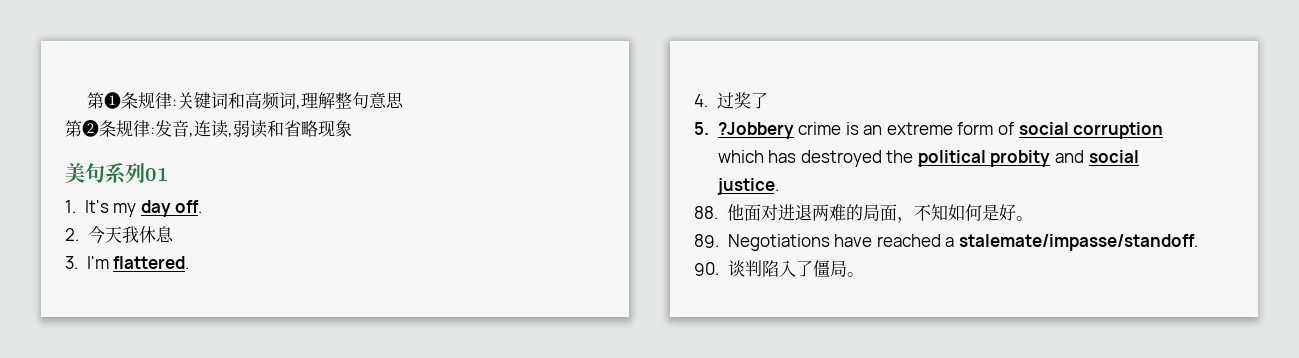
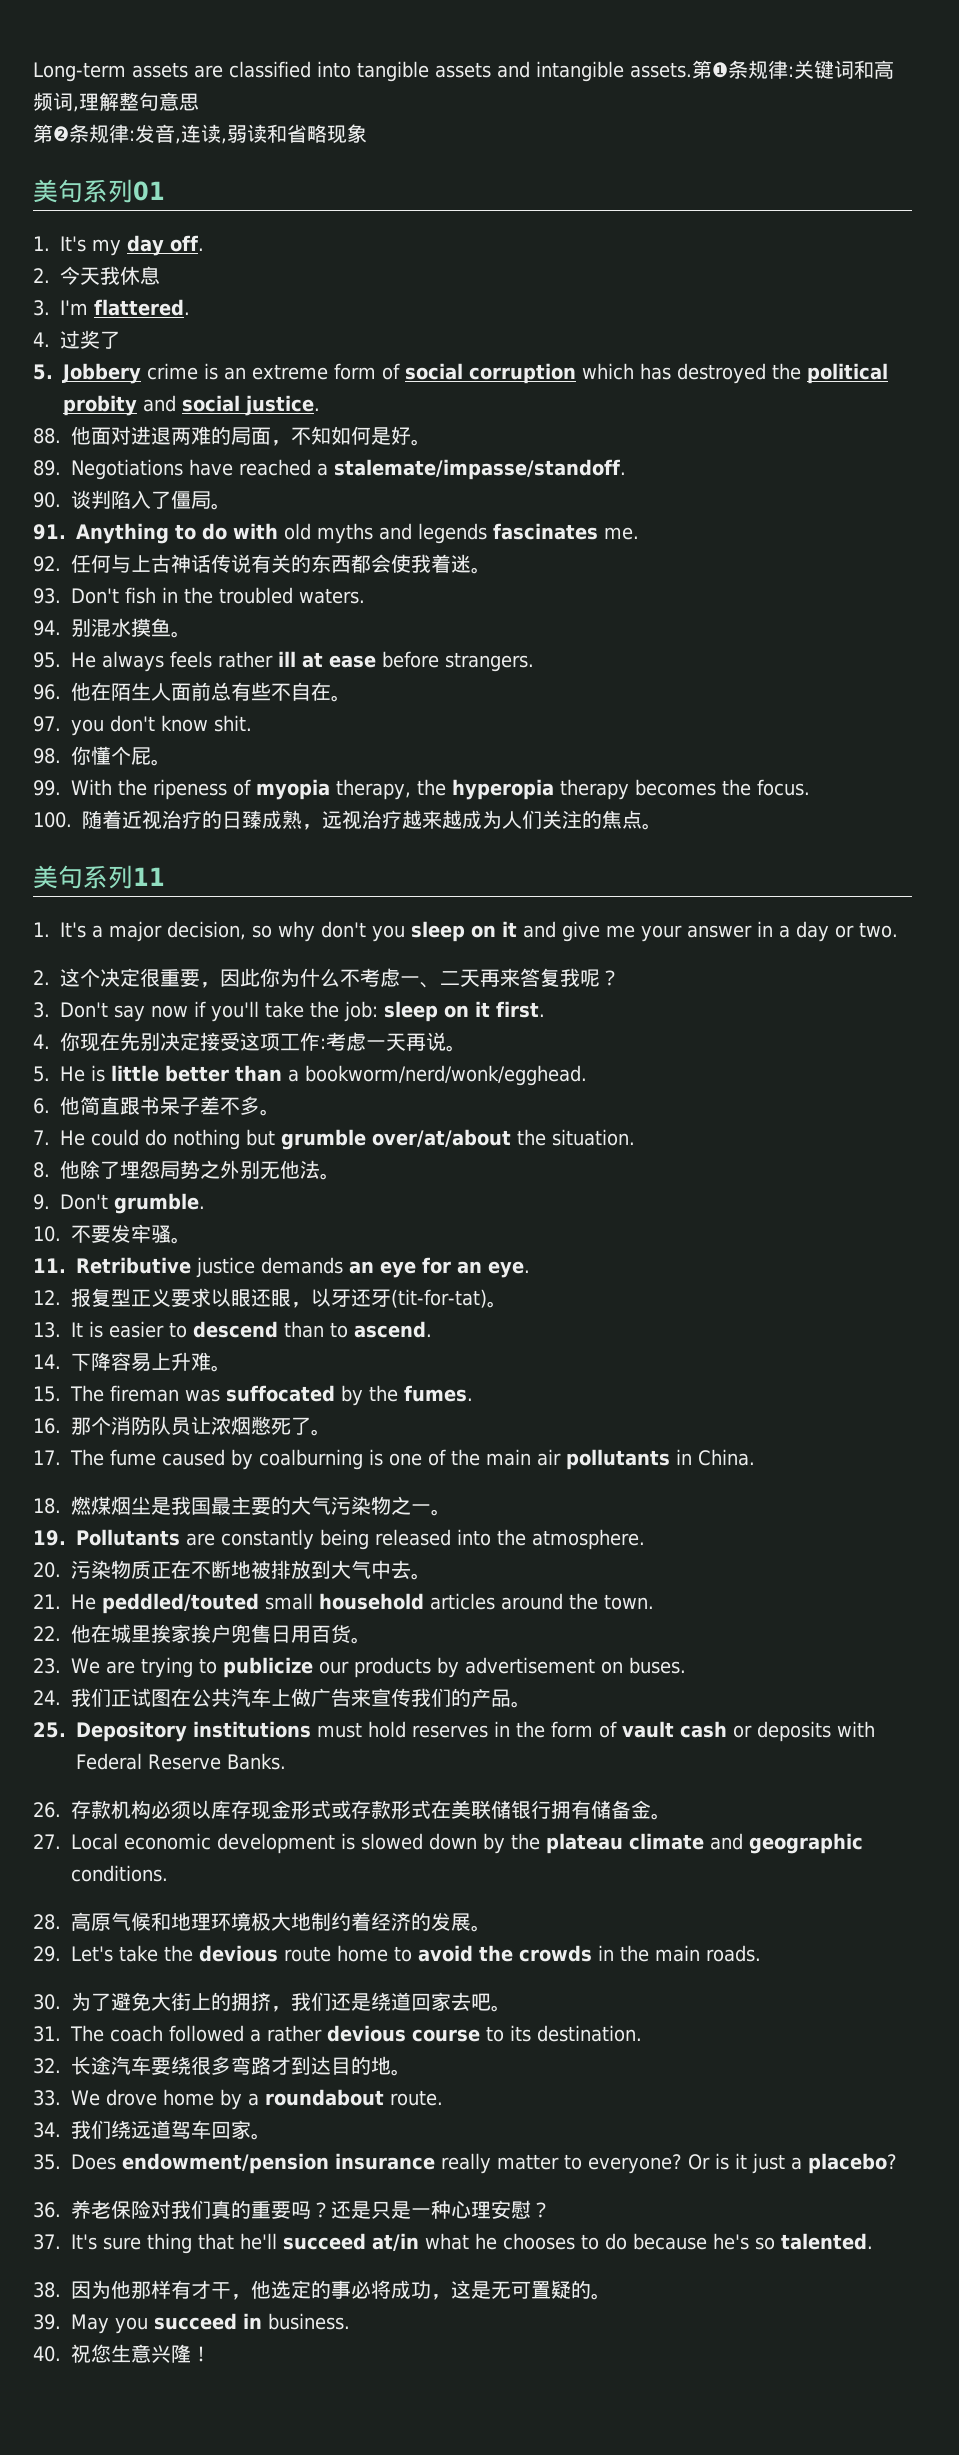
(87, 100) none -> [33,61,692,82] Long-term assets are classified into tangible assets and intangible assets.
[717,122,794,139] ?Jobbery -> [62,363,141,384] Jobbery
(864, 274) none -> [33,523,639,544] [33,554,491,574] [33,587,365,604] [33,618,191,638] [33,651,534,672] [33,682,351,702] [33,715,252,736] [33,746,171,766] [33,779,810,800] [33,810,662,830] [33,865,165,889] [33,921,899,942] [33,968,621,988] [33,1001,546,1022] [33,1032,467,1052] [33,1065,588,1086] [33,1096,281,1116] [33,1129,636,1150] [33,1160,341,1180] [33,1193,206,1214] [33,1224,191,1244] [33,1257,530,1278] [33,1288,507,1308] [33,1321,432,1338] [33,1352,231,1372] [33,1385,473,1406] [33,1416,331,1436] [33,1449,755,1470] [33,1496,451,1516] [33,1529,645,1550] [33,1560,431,1580] [33,1593,654,1614] [33,1624,371,1644] [33,1657,686,1678] [33,1688,531,1708] [33,1721,875,1742] [76,1753,286,1770] [33,1800,671,1820] [33,1833,863,1854] [71,1865,168,1882] [33,1912,491,1932] [33,1945,761,1962] [33,1992,511,2012] [33,2025,642,2042] [33,2056,411,2076] [33,2089,443,2110] [33,2120,271,2140] [33,2153,897,2174] [33,2200,551,2219] [33,2233,873,2254] [33,2280,611,2300] [33,2313,350,2334] [33,2344,211,2363] // 91. Anything to do with old myths and legends fascinates me. // 92.任何与上古神话传说有关的东西都会使我着迷。 // 93. Don't fish in the troubled waters. // 94.别混水摸鱼。 // 95. He always feels rather ill at ease before strangers. // 96.他在陌生人面前总有些不自在。 // 97. you don't know shit. // 98.你懂个屁。 // 99. With the ripeness of myopia therapy, the hyperopia therapy becomes the focus. // 100.随着近视治疗的日臻成熟，远视治疗越来越成为人们关注的焦点。 // 美句系列11 // 1. It's a major decision, so why don't you sleep on it and give me your answer in a day or two. // 2.这个决定很重要，因此你为什么不考虑一、二天再来答复我呢？ // 3. Don't say now if you'll take the job: sleep on it first. // 4.你现在先别决定接受这项工作:考虑一天再说。 // 5. He is little better than a bookworm/nerd/wonk/egghead. // 6.他简直跟书呆子差不多。 // 7. He could do nothing but grumble over/at/about the situation. // 8.他除了埋怨局势之外别无他法。 // 9. Don't grumble. // 10.不要发牢骚。 // 11. Retributive justice demands an eye for an eye. // 12.报复型正义要求以眼还眼，以牙还牙(tit-for-tat)。 // 13. It is easier to descend than to ascend. // 14.下降容易上升难。 // 15. The fireman was suffocated by the fumes. // 16.那个消防队员让浓烟憋死了。 // 17. The fume caused by coalburning is one of the main air pollutants in China. // 18.燃煤烟尘是我国最主要的大气污染物之一。 // 19. Pollutants are constantly being released into the atmosphere. // 20.污染物质正在不断地被排放到大气中去。 // 21. He peddled/touted small household articles around the town. // 22.他在城里挨家挨户兜售日用百货。 // 23. We are trying to publicize our products by advertisement on buses. // 24.我们正试图在公共汽车上做广告来宣传我们的产品。 // 25. Depository institutions must hold reserves in the form of vault cash or deposits with Federal Reserve Banks. // 26.存款机构必须以库存现金形式或存款形式在美联储银行拥有储备金。 // 27. Local economic development is slowed down by the plateau climate and geographic conditions. // 28.高原气候和地理环境极大地制约着经济的发展。 // 29. Let's take the devious route home to avoid the crowds in the main roads. // 30.为了避免大街上的拥挤，我们还是绕道回家去吧。 // 31. The coach followed a rather devious course to its destination. // 32.长途汽车要绕很多弯路才到达目的地。 // 33. We drove home by a roundabout route. // 34.我们绕远道驾车回家。 // 35. Does endowment/pension insurance really matter to everyone? Or is it just a placebo? // 36.养老保险对我们真的重要吗？还是只是一种心理安慰？ // 37. It's sure thing that he'll succeed at/in what he chooses to do because he's so talented. // 38.因为他那样有才干，他选定的事必将成功，这是无可置疑的。 // 39. May you succeed in business. // 40.祝您生意兴隆！

